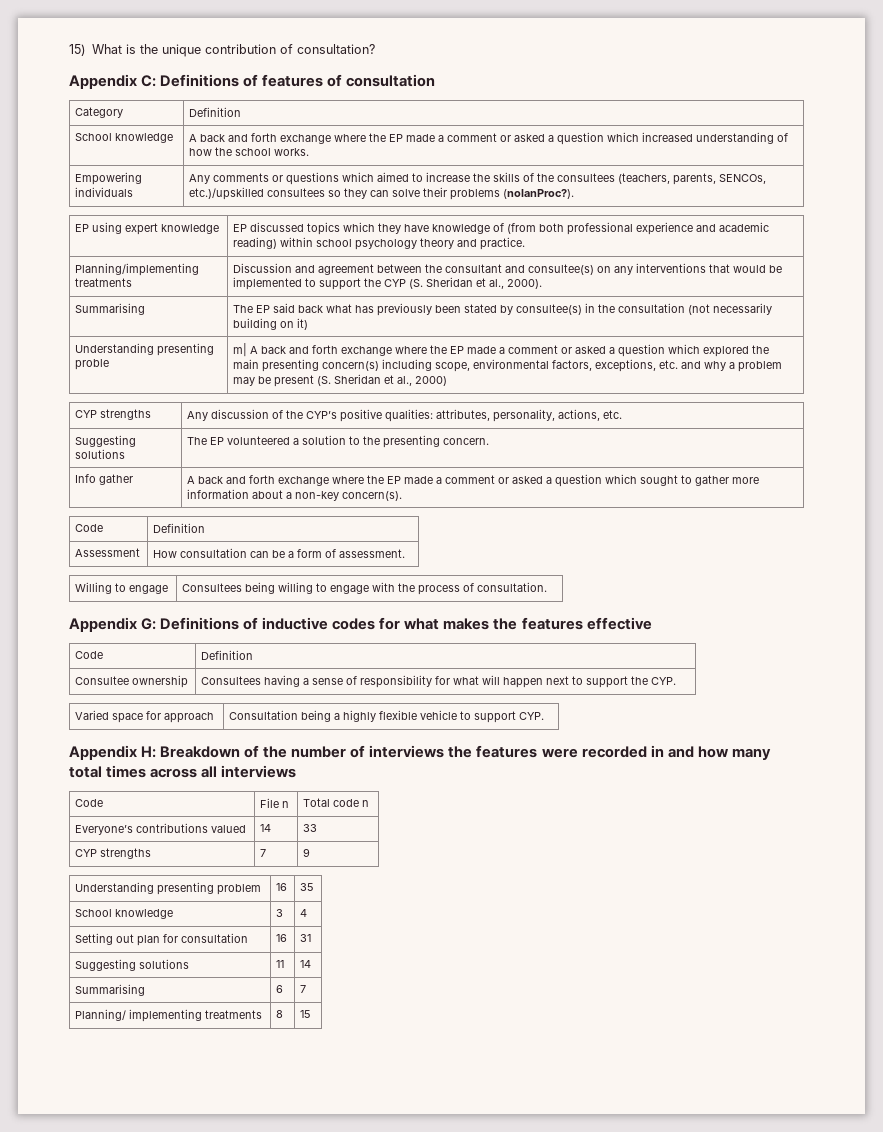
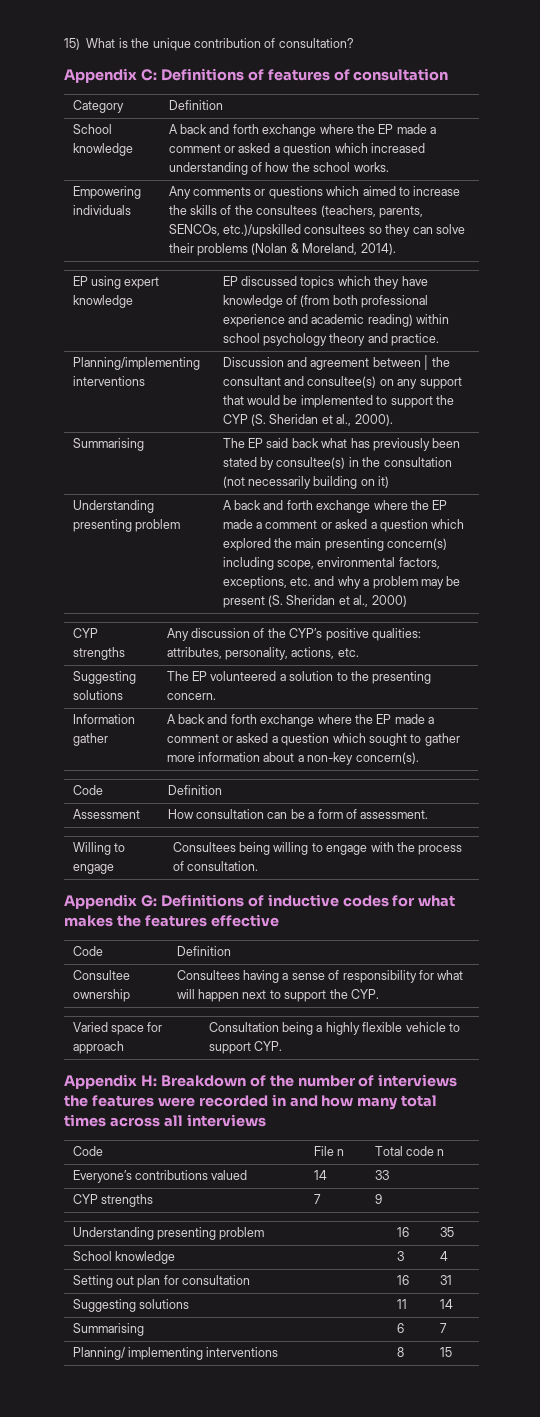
[503,189,575,199] (nolanProc?). -> [251,243,396,255] (Nolan & Moreland, 2014).
[75,278,133,287] treatments -> [72,376,145,386] interventions
(423, 268) none -> [424,355,429,370] |
[636,263,707,273] interventions -> [419,377,462,389] support
[75,359,110,370] [233,343,248,357] proble | m| -> [135,519,181,532] problem |
[75,474,97,483] Info -> [72,714,135,724] Information
[205,1010,263,1019] treatments -> [206,1347,279,1357] interventions

